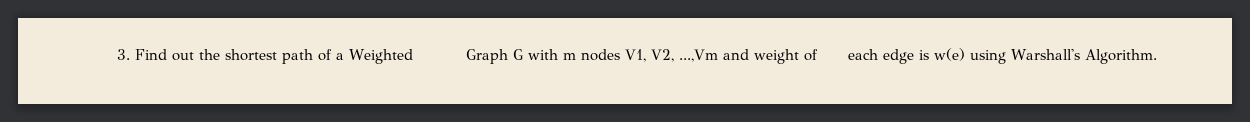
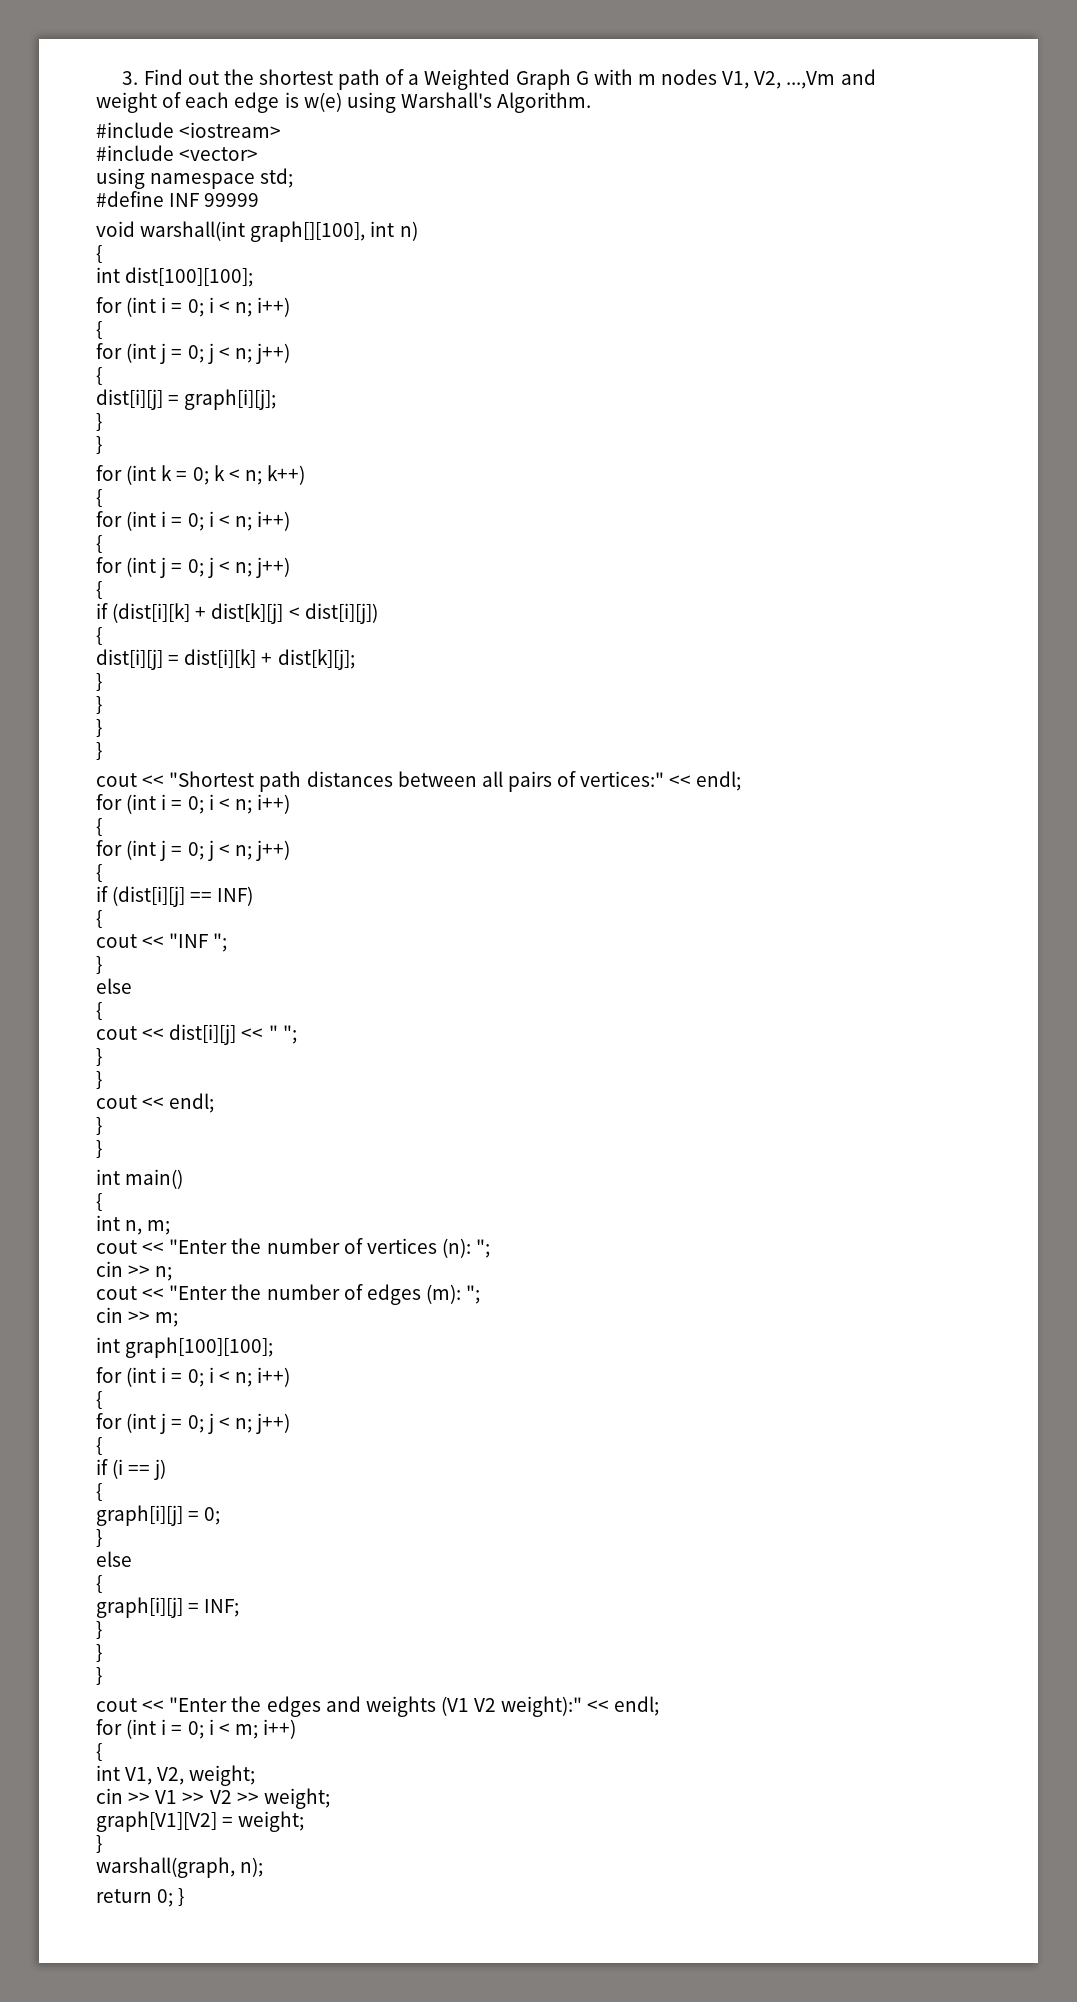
(1157, 56) none -> [96,122,282,138] [96,145,259,161] [96,168,294,189] [96,191,260,207] [96,221,418,242] [96,245,102,263] [96,267,254,287] [96,297,291,317] [96,321,102,339] [96,343,291,364] [96,367,102,385] [96,389,277,410] [96,413,102,431] [96,436,102,454] [96,465,306,485] [96,489,102,507] [96,511,291,531] [96,535,102,553] [96,557,291,578] [96,581,102,599] [96,603,378,624] [96,627,102,645] [96,649,355,670] [96,673,102,691] [96,696,102,714] [96,719,102,737] [96,742,102,760] [96,771,742,792] [96,794,291,814] [96,818,102,836] [96,840,291,861] [96,864,102,882] [96,886,254,907] [96,910,102,928] [96,933,228,952] [96,956,102,974] [96,978,132,994] [96,1002,102,1020] [96,1024,297,1045] [96,1048,102,1066] [96,1071,102,1089] [96,1093,215,1113] [96,1117,102,1135] [96,1140,102,1158] [96,1169,184,1189] [96,1193,102,1211] [96,1215,171,1235] [96,1238,491,1258] [96,1261,173,1281] [96,1284,481,1305] [96,1307,179,1327] [96,1337,274,1358] [96,1367,291,1387] [96,1391,102,1409] [96,1413,291,1434] [96,1437,102,1455] [96,1459,167,1480] [96,1483,102,1501] [96,1505,221,1526] [96,1529,102,1547] [96,1551,132,1567] [96,1575,102,1593] [96,1597,240,1618] [96,1621,102,1639] [96,1644,102,1662] [96,1667,102,1685] [96,1696,660,1717] [96,1719,297,1739] [96,1743,102,1761] [96,1765,256,1786] [96,1788,330,1809] [96,1811,305,1832] [96,1835,102,1853] [96,1857,264,1878] [96,1888,185,1907] // #include <iostream> // #include <vector> // using namespace std; // #define INF 99999 // void warshall(int graph[][100], int n) // { // int dist[100][100]; // for (int i = 0; i < n; i++) // { // for (int j = 0; j < n; j++) // { // dist[i][j] = graph[i][j]; // } // } // for (int k = 0; k < n; k++) // { // for (int i = 0; i < n; i++) // { // for (int j = 0; j < n; j++) // { // if (dist[i][k] + dist[k][j] < dist[i][j]) // { // dist[i][j] = dist[i][k] + dist[k][j]; // } // } // } // } // cout << "Shortest path distances between all pairs of vertices:" << endl; // for (int i = 0; i < n; i++) // { // for (int j = 0; j < n; j++) // { // if (dist[i][j] == INF) // { // cout << "INF "; // } // else // { // cout << dist[i][j] << " "; // } // } // cout << endl; // } // } // int main() // { // int n, m; // cout << "Enter the number of vertices (n): "; // cin >> n; // cout << "Enter the number of edges (m): "; // cin >> m; // int graph[100][100]; // for (int i = 0; i < n; i++) // { // for (int j = 0; j < n; j++) // { // if (i == j) // { // graph[i][j] = 0; // } // else // { // graph[i][j] = INF; // } // } // } // cout << "Enter the edges and weights (V1 V2 weight):" << endl; // for (int i = 0; i < m; i++) // { // int V1, V2, weight; // cin >> V1 >> V2 >> weight; // graph[V1][V2] = weight; // } // warshall(graph, n); // return 0; }

